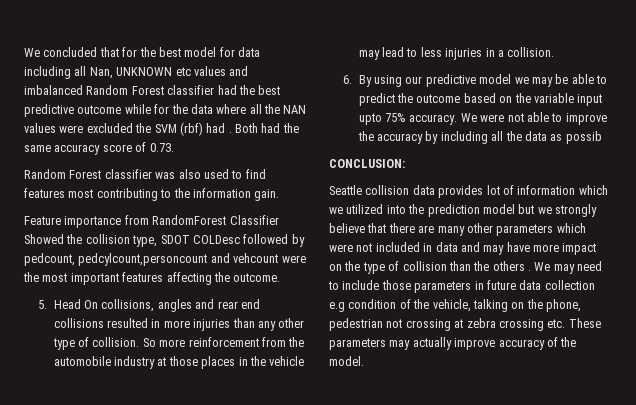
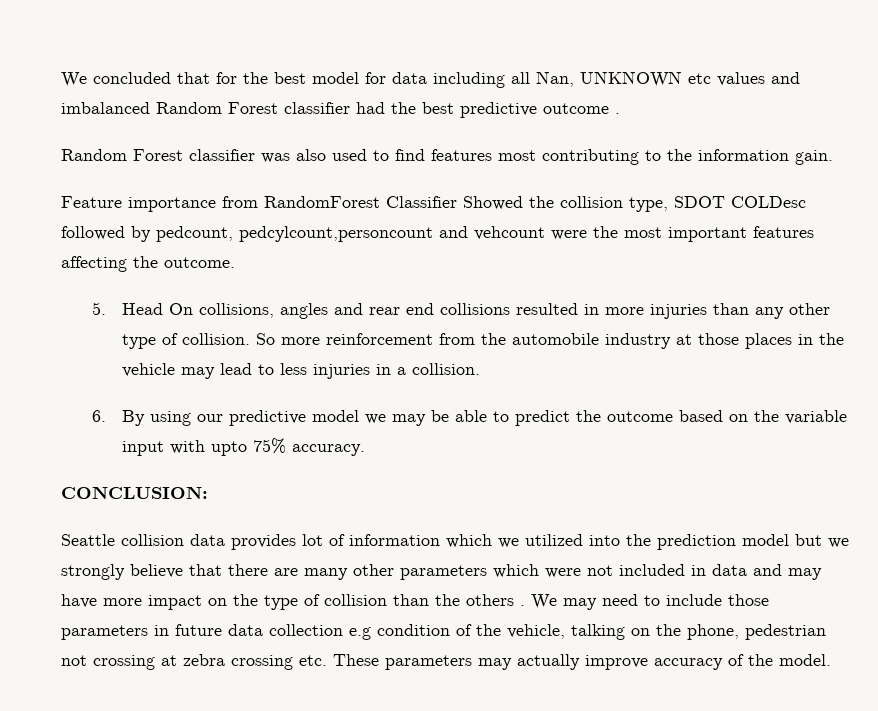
[124,104,307,114] [24,122,299,136] [24,142,174,155] while for the data where all the NAN values were excluded the SVM (rbf) had . Both had the same accuracy score of 0.73. -> [615,113,620,114] .
(603, 100) none -> [170,440,206,454] with
[460,112,607,125] [357,131,602,144] We were not able to improve the accuracy by including all the data as possib -> (366, 450) none

